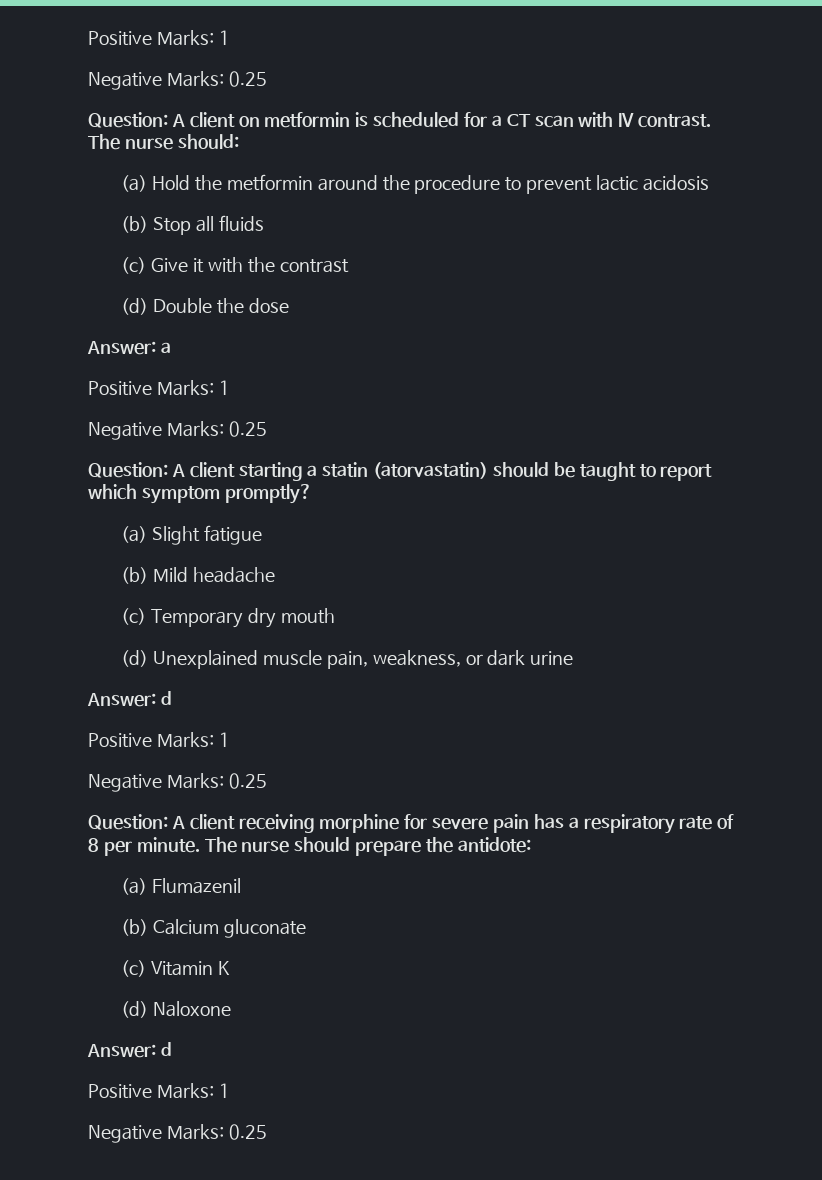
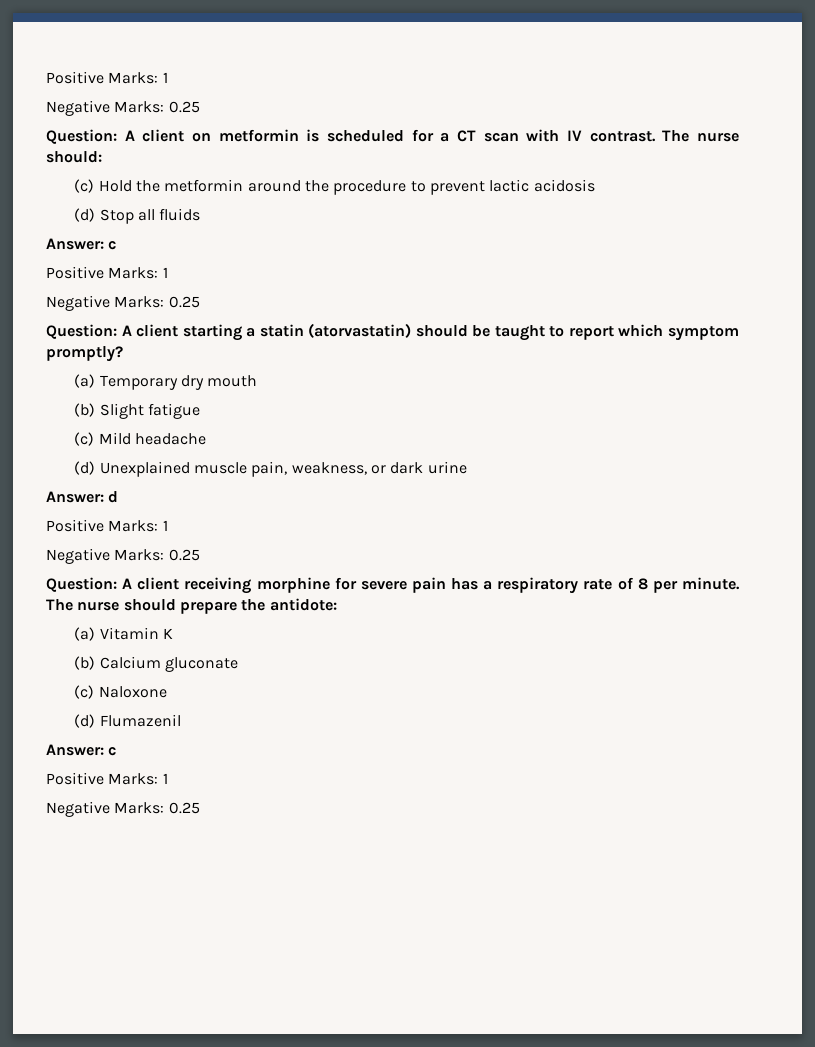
[121,175,148,192] (a) -> [74,179,95,193] (c)
[121,216,149,233] (b) -> [74,208,96,222] (d)
[121,257,349,274] [121,298,289,315] [87,341,171,355] // (c) Give it with the contrast // (d) Double the dose // Answer: a -> [46,238,117,250] // Answer: c
(148, 534) none -> [99,375,258,390] [74,403,96,417] Temporary dry mouth // (b)
[121,567,149,584] (b) -> [74,432,95,446] (c)
[121,608,335,628] // (c) Temporary dry mouth -> (207, 439) none
[152,878,242,894] Flumazenil -> [99,627,174,640] Vitamin K
[151,961,230,976] [121,1001,232,1018] [87,1042,172,1058] Vitamin K // (d) Naloxone // Answer: d -> [98,686,167,698] [74,714,181,728] [46,744,117,756] Naloxone // (d) Flumazenil // Answer: c

